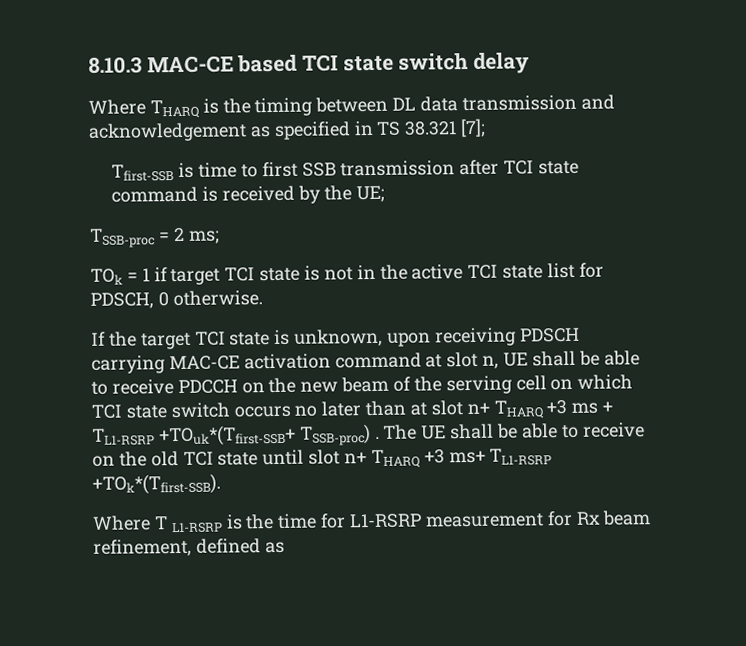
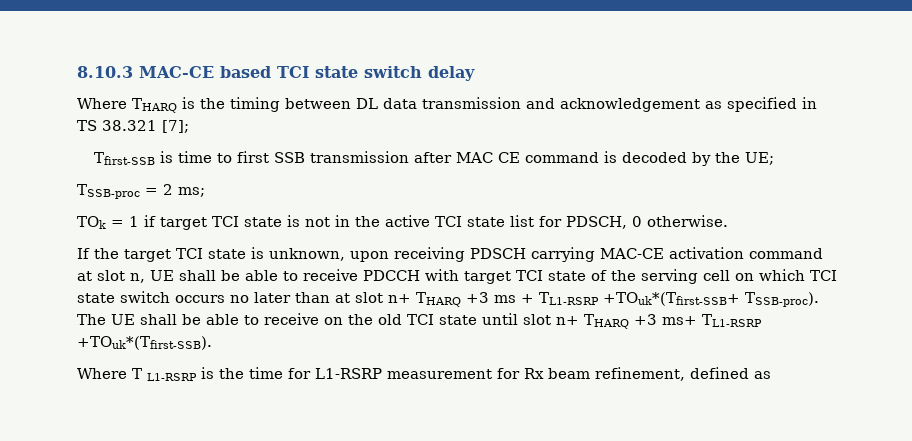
[503,160,579,175] TCI state -> [456,152,521,163] MAC CE
[221,185,295,202] received -> [622,152,688,163] decoded
[241,376,390,394] on the new beam -> [425,269,586,284] with target TCI state
[299,424,380,446] TSSB-proc) . -> [745,292,819,307] TSSB-proc).
[92,473,221,495] +TOk*(Tfirst-SSB). -> [77,336,212,350] +TOuk*(Tfirst-SSB).

